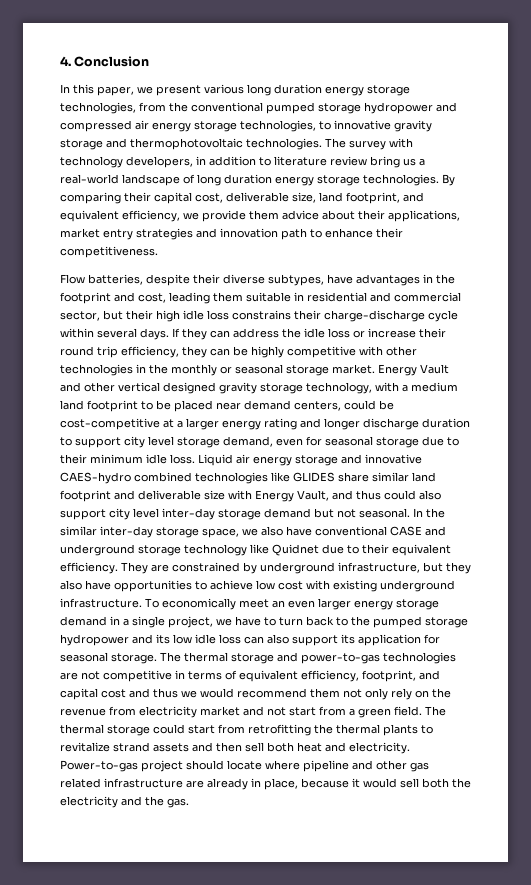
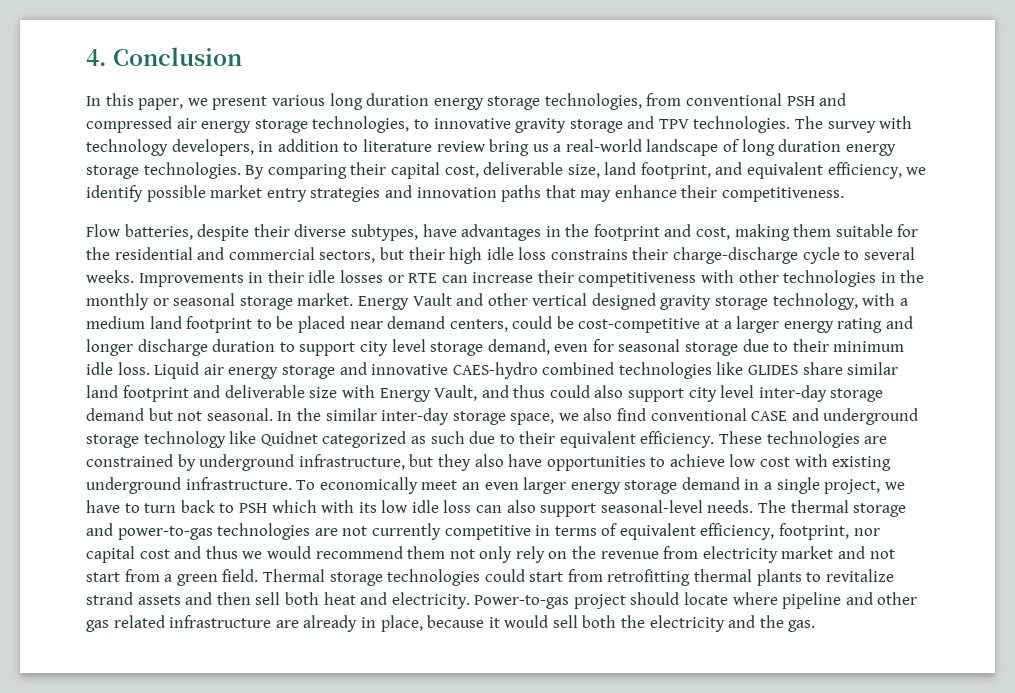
[169,102,433,114] the conventional pumped storage hydropower -> [686,93,815,106] conventional PSH
[130,138,243,150] thermophotovoltaic -> [658,119,689,129] TPV
[202,210,460,222] provide them advice about their applications, -> [86,185,206,202] identify possible
[281,228,322,240] path to -> [501,185,612,202] paths that may
[169,292,210,304] leading -> [734,224,790,241] making
[294,292,304,301] in -> [897,224,919,237] [86,247,110,260] for the
[60,311,100,321] sector, -> [319,250,376,263] sectors,
[60,328,446,340] [60,346,356,358] within several days. If they can address the idle loss or increase their round trip efficiency, they can be highly competitive -> [844,247,915,260] [86,270,697,287] to several weeks. Improvements in their idle losses or RTE can increase their competitiveness
[286,526,312,536] have -> [617,408,647,421] find
(319, 550) none -> [322,431,465,448] categorized as such
[121,562,148,574] They -> [719,431,860,448] These technologies
[351,616,468,628] [60,634,153,646] the pumped storage hydropower and -> [238,500,355,513] PSH which with
[341,634,440,646] [60,652,157,664] its application for seasonal storage. -> [600,500,754,513] seasonal-level needs.
(100, 675) none -> [371,523,441,540] currently
[419,670,440,680] and -> [853,528,880,536] nor
[425,706,446,716] [60,724,150,736] The thermal storage -> [262,569,481,586] Thermal storage technologies
[314,724,333,734] the -> (691, 577) none

